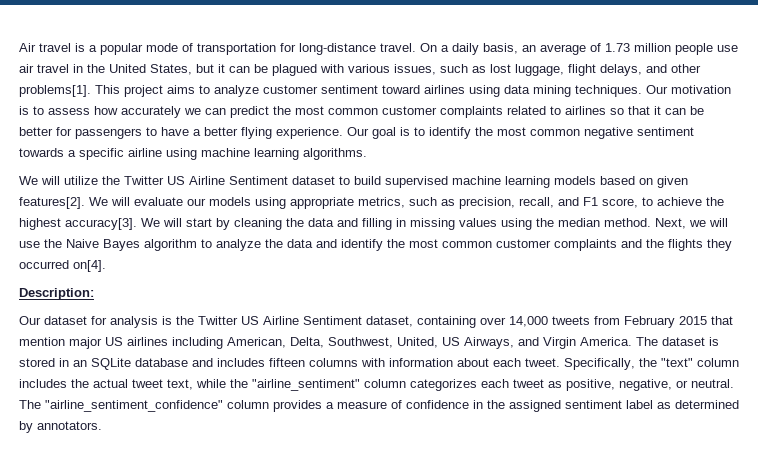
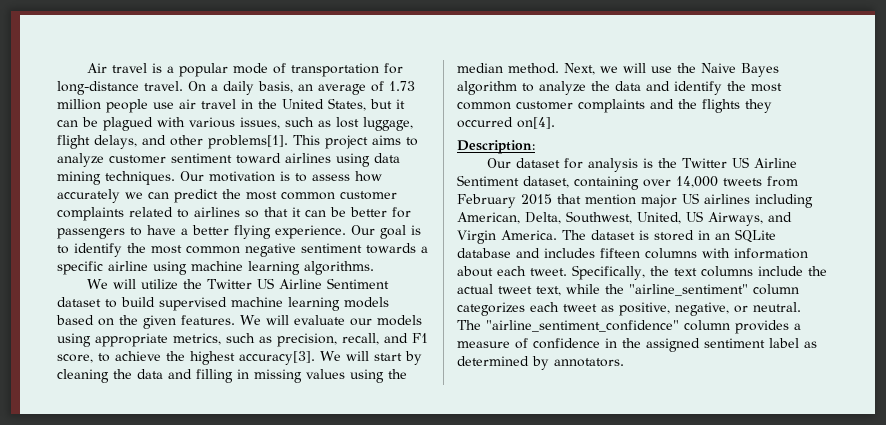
[657,176,688,188] [19,197,85,209] given features[2]. -> [119,315,235,329] the given features.
[661,358,739,367] [19,379,67,388] "text" column includes -> [673,266,803,277] text columns include

